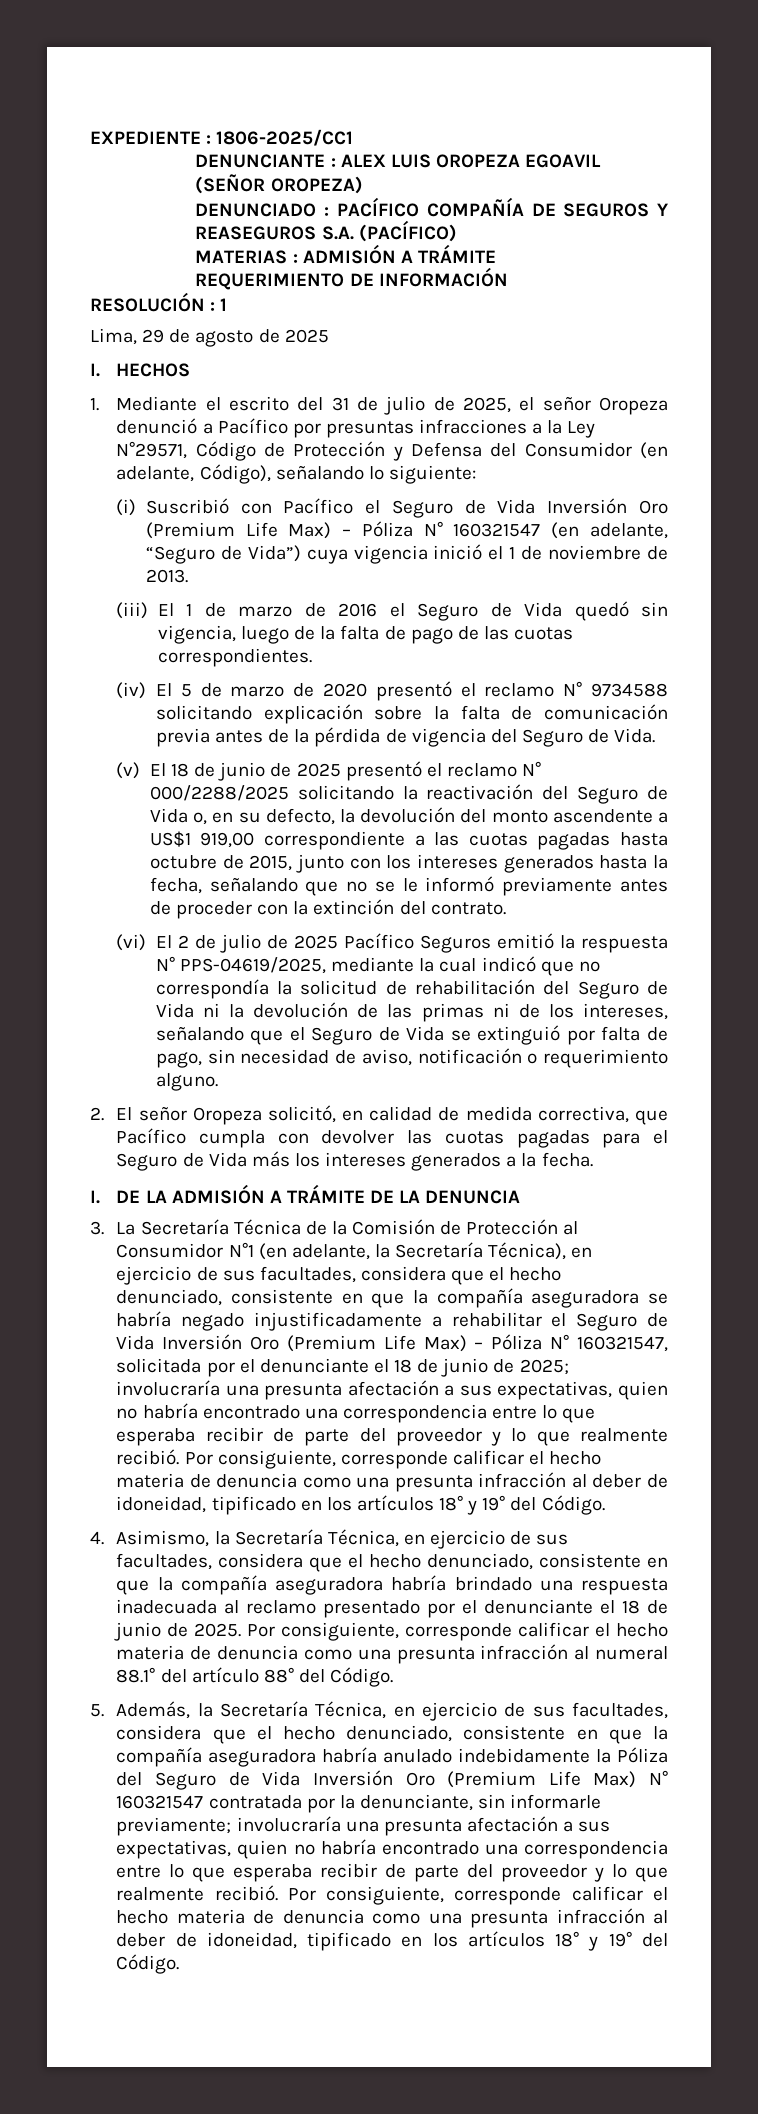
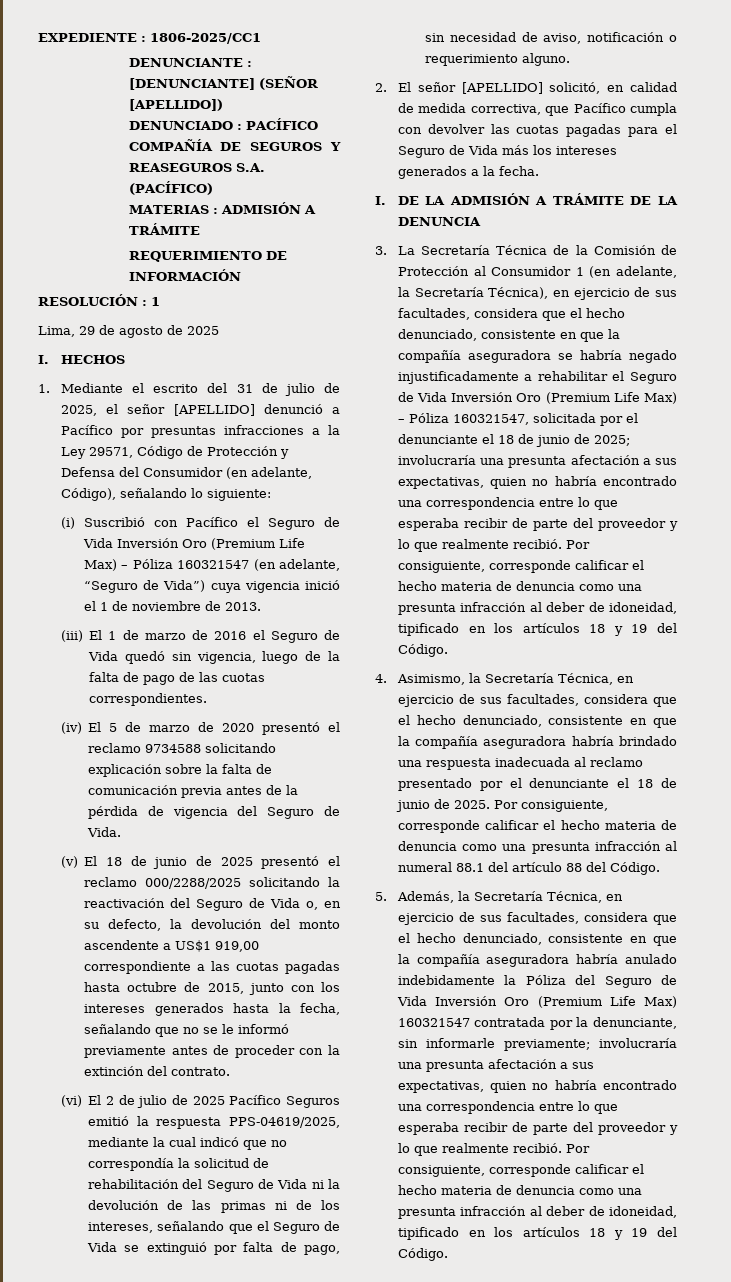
[340,154,602,168] [195,174,363,194] ALEX LUIS OROPEZA EGOAVIL (SEÑOR OROPEZA) -> [128,76,318,90] [128,99,223,111] [DENUNCIANTE] (SEÑOR [APELLIDO])
[599,397,668,415] Oropeza -> [173,404,255,416] [APELLIDO]
[116,441,188,459] N°29571, -> [88,447,133,458] 29571,
[423,521,443,536] N° -> (173, 564) none
[563,681,583,696] N° -> (142, 748) none
[522,761,542,776] N° -> (138, 882) none
[155,956,175,971] N° -> (222, 1123) none
[192,1107,262,1125] Oropeza -> [461,82,543,94] [APELLIDO]
[228,1242,254,1257] N°1 -> [575,267,584,276] 1
[550,1334,570,1349] N° -> (449, 418) none
[439,1495,506,1515] 18° y 19° -> [589,624,648,636] 18 y 19
[116,1667,156,1683] 88.1° -> [455,863,484,872] 88.1
[263,1667,294,1683] 88° -> [565,863,582,872] 88
[649,1770,669,1785] N° -> (677, 1002) none
[555,1931,632,1951] 18° y 19° -> [589,1228,648,1240] 18 y 19

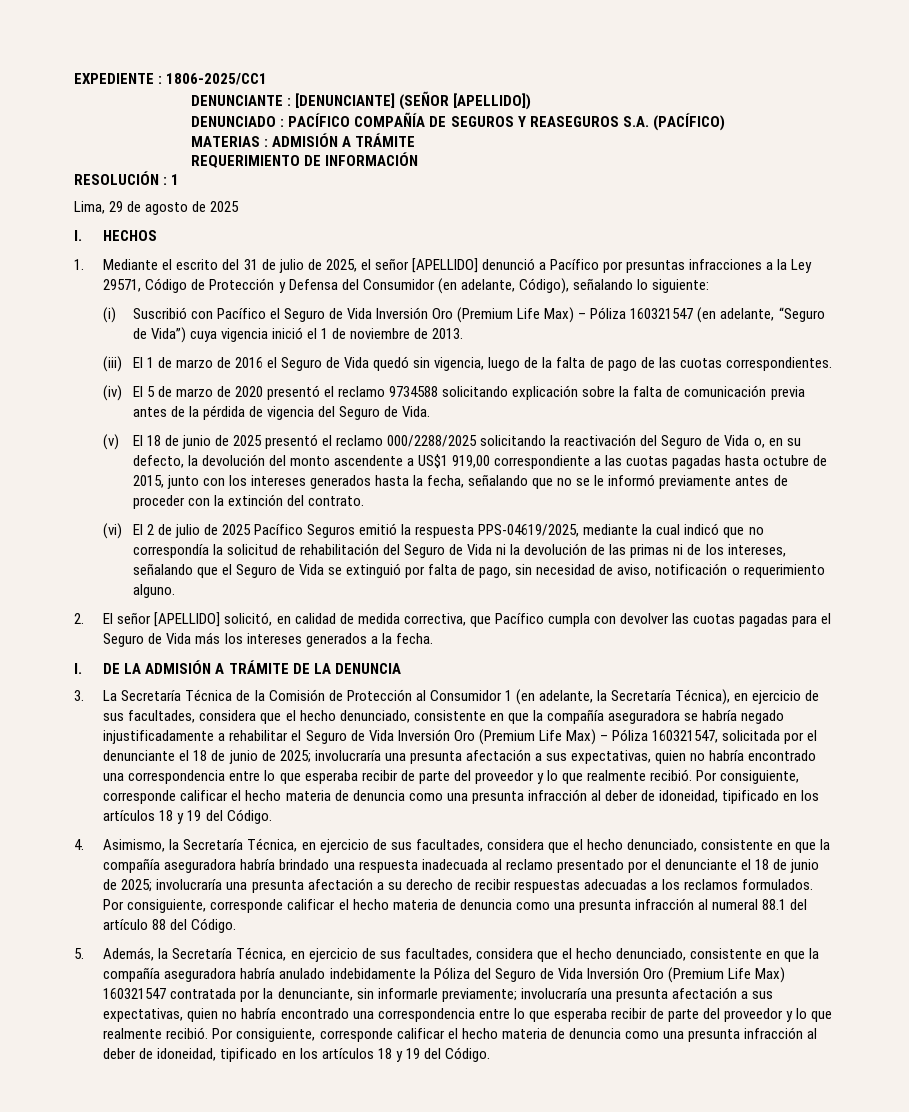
[453,800,490,809] 2025. -> [121,878,814,893] 2025; involucraría una presunta afectación a su derecho de recibir respuestas adecuadas a los reclamos formulados.

